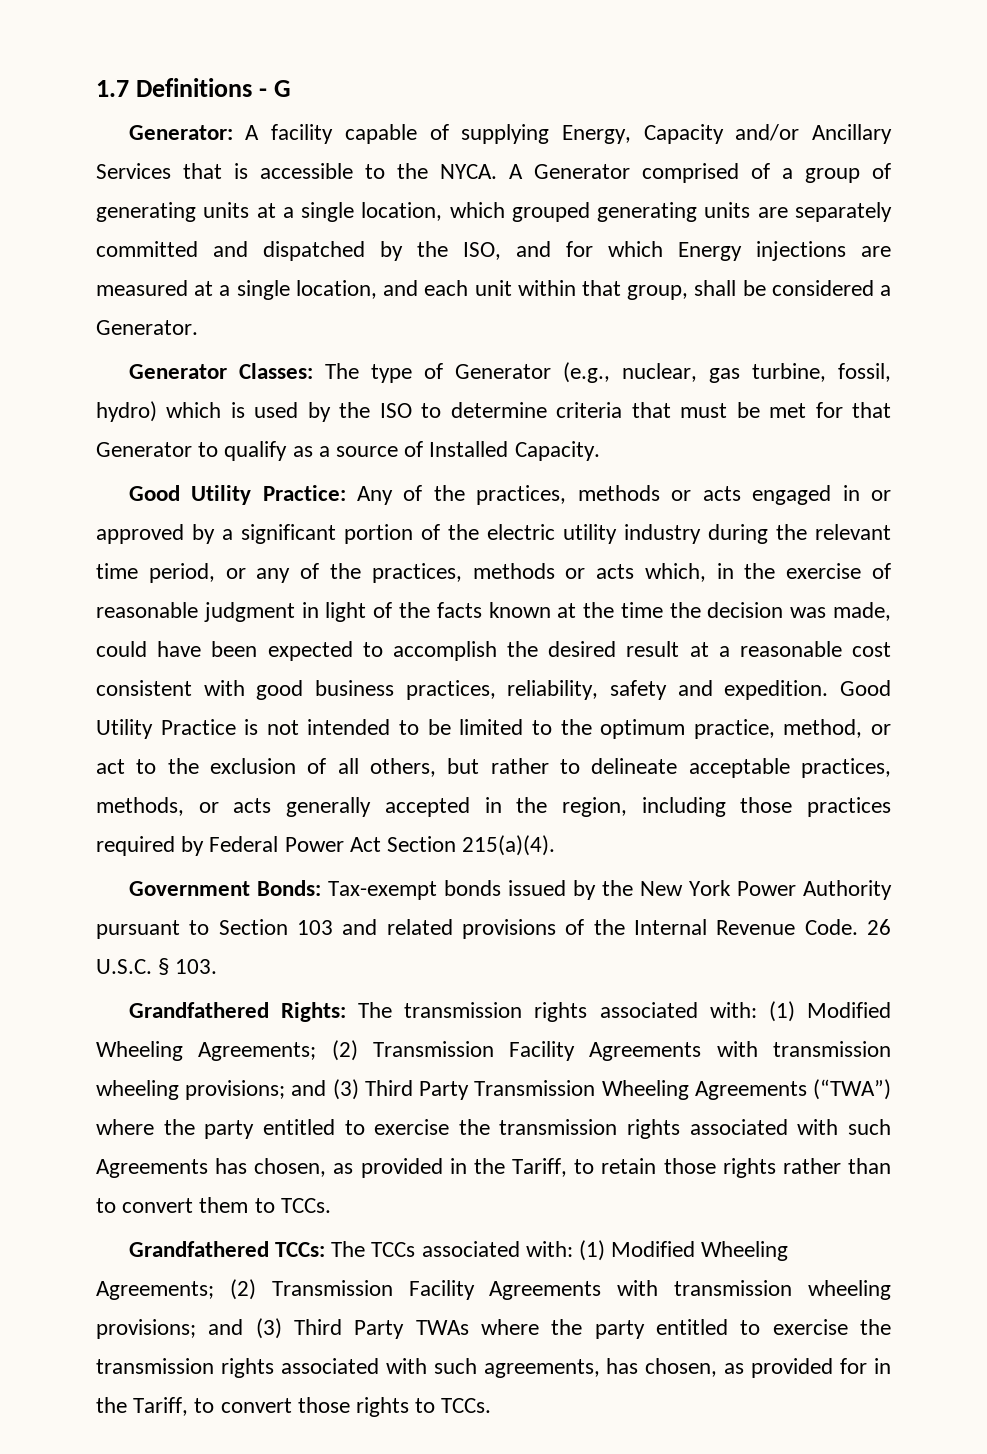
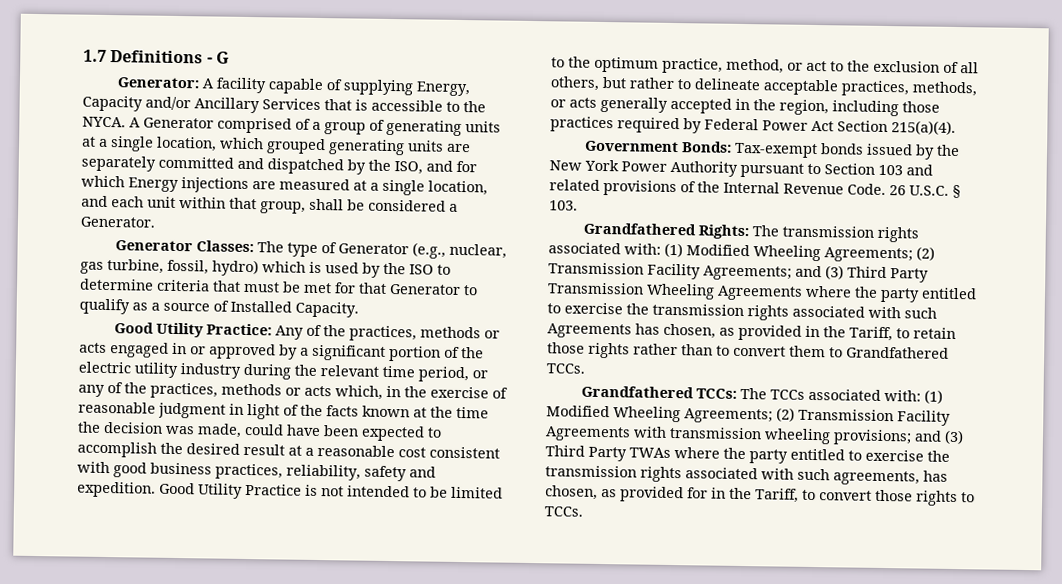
[589,1041,891,1061] [96,1080,286,1100] Agreements with transmission wheeling provisions; -> [703,265,792,281] Agreements;
[812,1079,891,1100] (“TWA”) -> (803, 293) none
(275, 1205) none -> [846,346,949,359] Grandfathered

